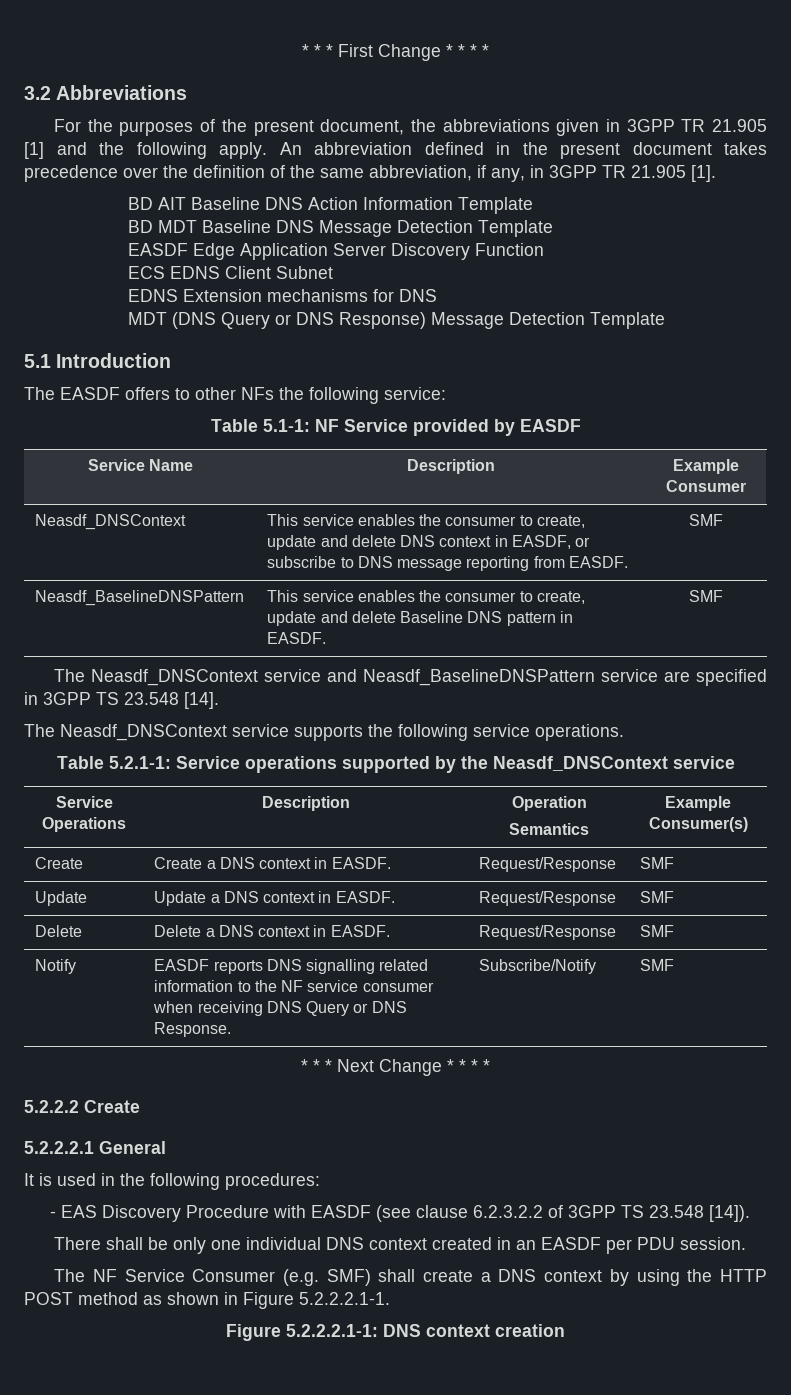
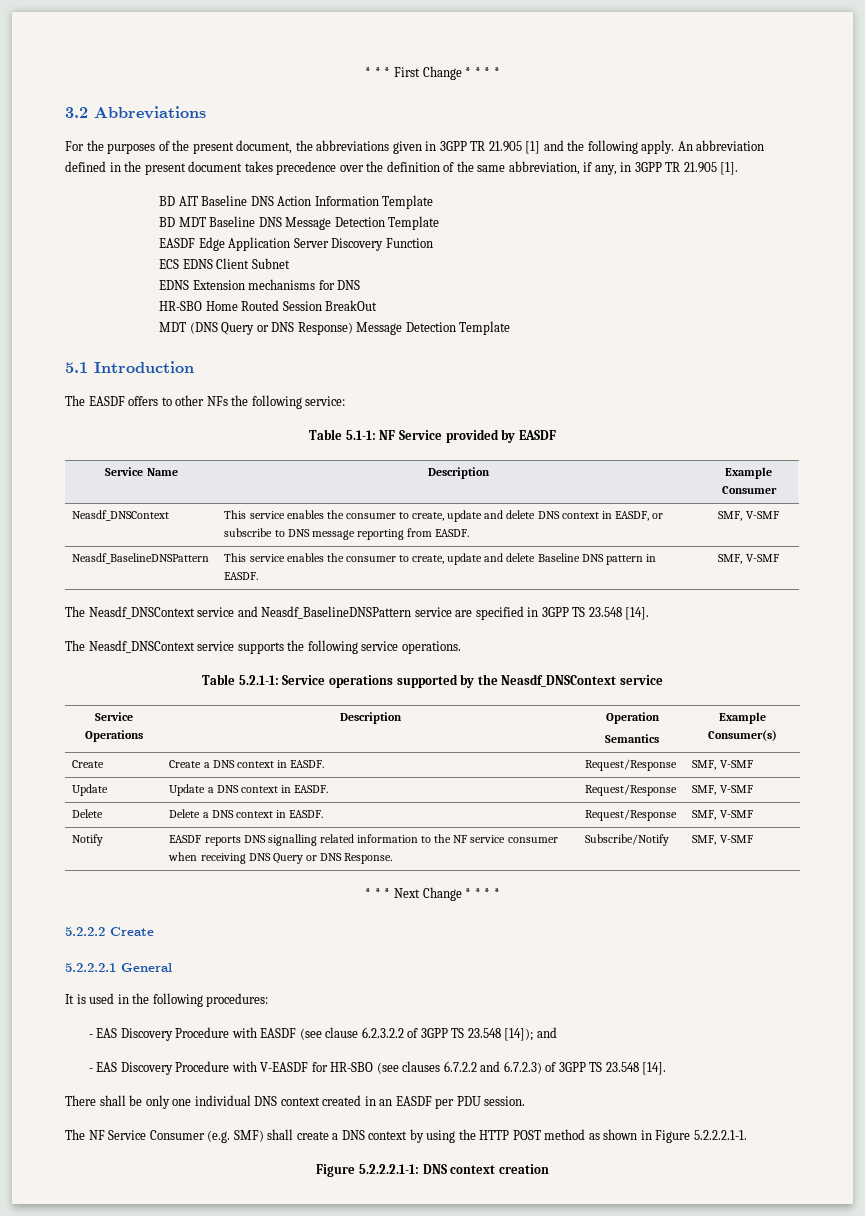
(437, 295) none -> [159,300,378,311] // HR-SBO Home Routed Session BreakOut
[689,514,723,526] SMF -> [718,511,779,521] SMF, V-SMF
[689,590,723,602] SMF -> [718,554,779,564] SMF, V-SMF
[640,857,675,869] SMF -> [692,760,753,770] SMF, V-SMF
[640,891,675,903] SMF -> [692,785,753,795] SMF, V-SMF
[640,925,675,937] SMF -> [692,810,753,820] SMF, V-SMF
[640,959,675,971] SMF -> [692,835,753,845] SMF, V-SMF
[708,1205,750,1222] [14]). -> [504,1027,557,1041] [88,1061,667,1075] [14]); and // - EAS Discovery Procedure with V-EASDF for HR-SBO (see clauses 6.7.2.2 and 6.7.2.3) of 3GPP TS 23.548 [14].

